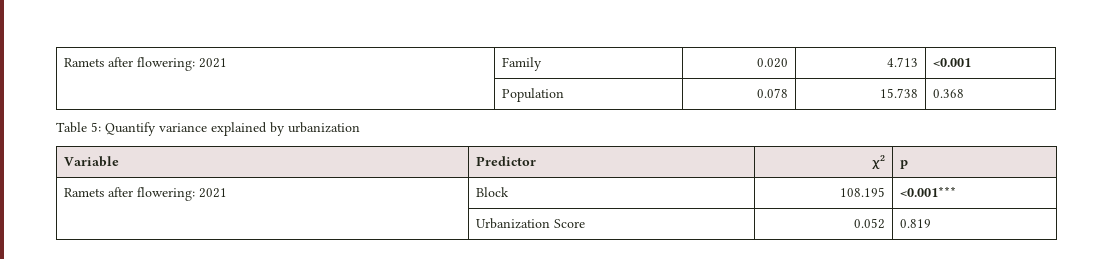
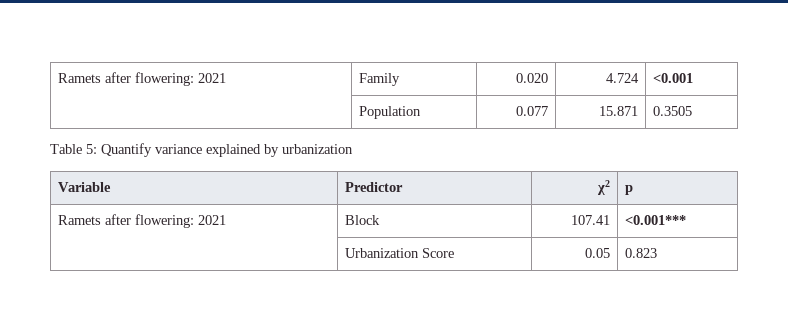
[887,57,919,67] 4.713 -> [605,73,639,83] 4.724
[757,88,789,98] [880,88,919,98] [932,89,964,98] 0.078 | 15.738 | 0.368 -> [515,106,548,116] [598,106,638,116] [653,106,693,116] 0.077 | 15.871 | 0.3505
[840,187,886,197] 108.195 -> [570,215,610,225] 107.41
[854,218,886,229] [899,219,931,228] 0.052 | 0.819 -> [584,248,610,258] [625,248,658,258] 0.05 | 0.823

